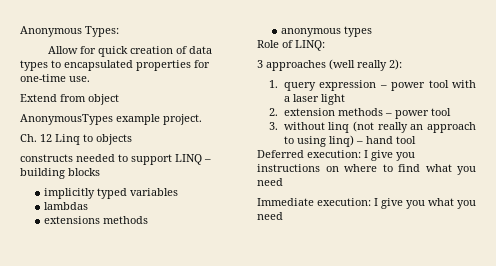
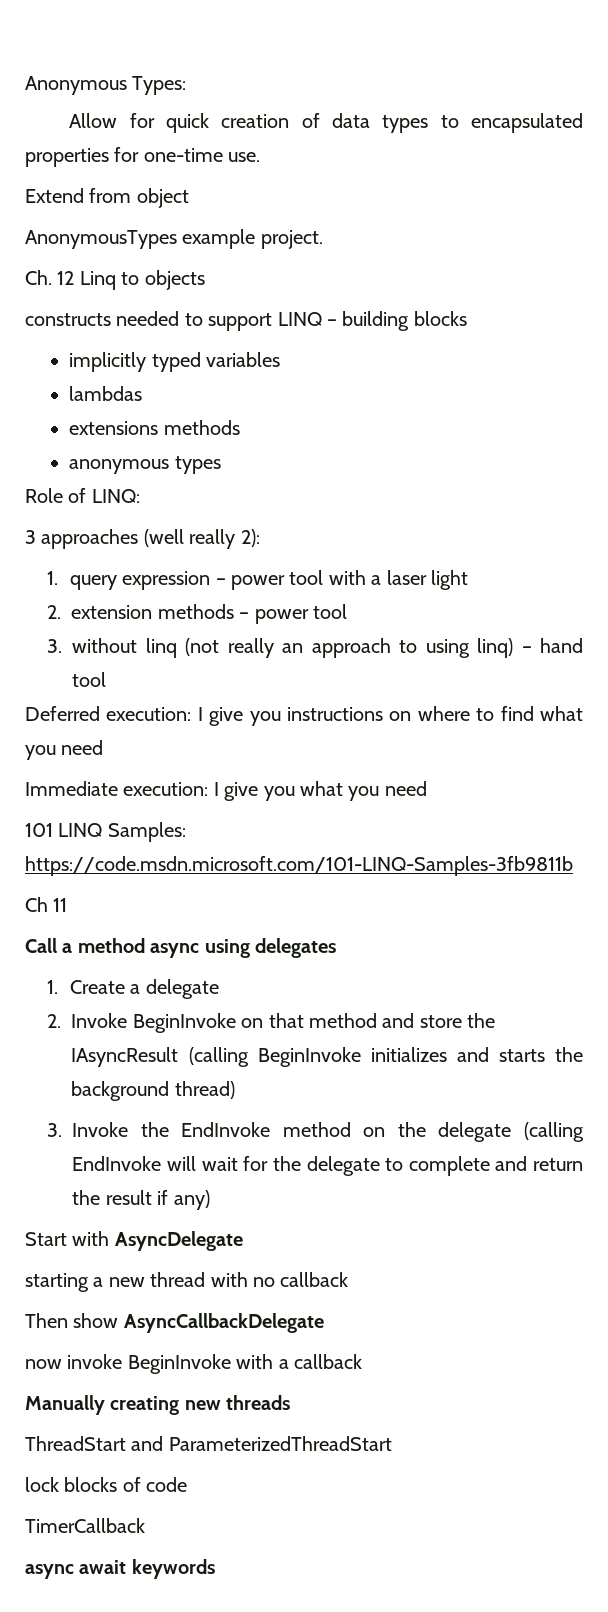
(283, 216) none -> [25,822,186,842] [25,856,573,876] [25,897,68,912] [25,938,336,958] [47,979,219,999] [47,1013,496,1033] [71,1047,583,1067] [71,1081,235,1101] [47,1122,584,1142] [72,1156,583,1176] [72,1190,210,1210] [25,1231,243,1251] [25,1272,349,1292] [25,1313,324,1333] [25,1354,362,1374] [25,1395,291,1415] [25,1436,392,1451] [25,1477,188,1492] [25,1518,145,1533] [25,1559,215,1579] // 101 LINQ Samples: https://code.msdn.microsoft.com/101-LINQ-Samples-3fb9811b // Ch 11 // Call a method async using delegates // 1. Create a delegate // 2. Invoke BeginInvoke on that method and store the IAsyncResult (calling BeginInvoke initializes and starts the background thread) // 3. Invoke the EndInvoke method on the delegate (calling EndInvoke will wait for the delegate to complete and return the result if any) // Start with AsyncDelegate // starting a new thread with no callback // Then show AsyncCallbackDelegate // now invoke BeginInvoke with a callback // Manually creating new threads // ThreadStart and ParameterizedThreadStart // lock blocks of code // TimerCallback // async await keywords

